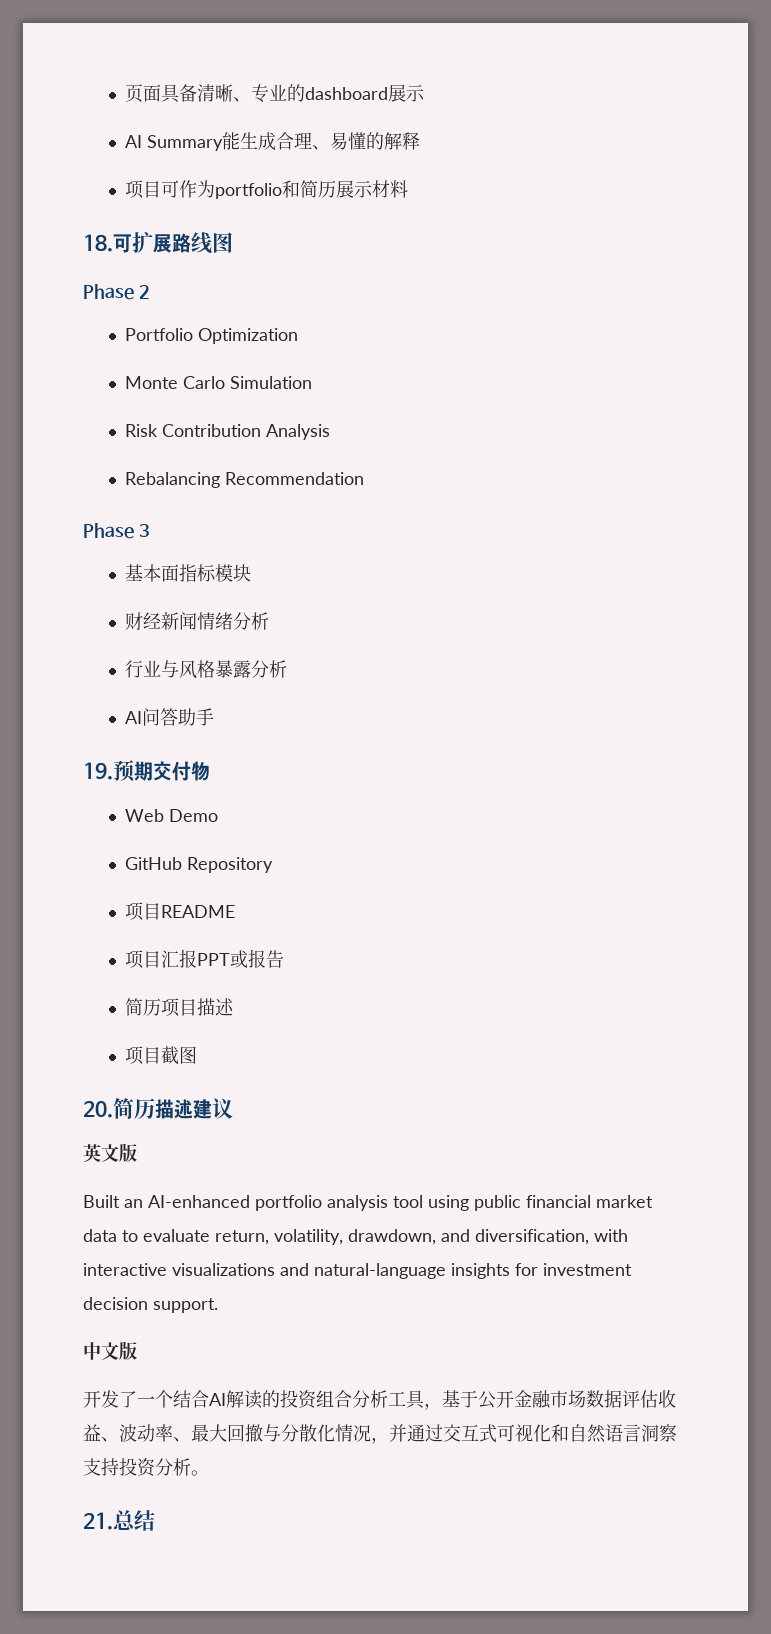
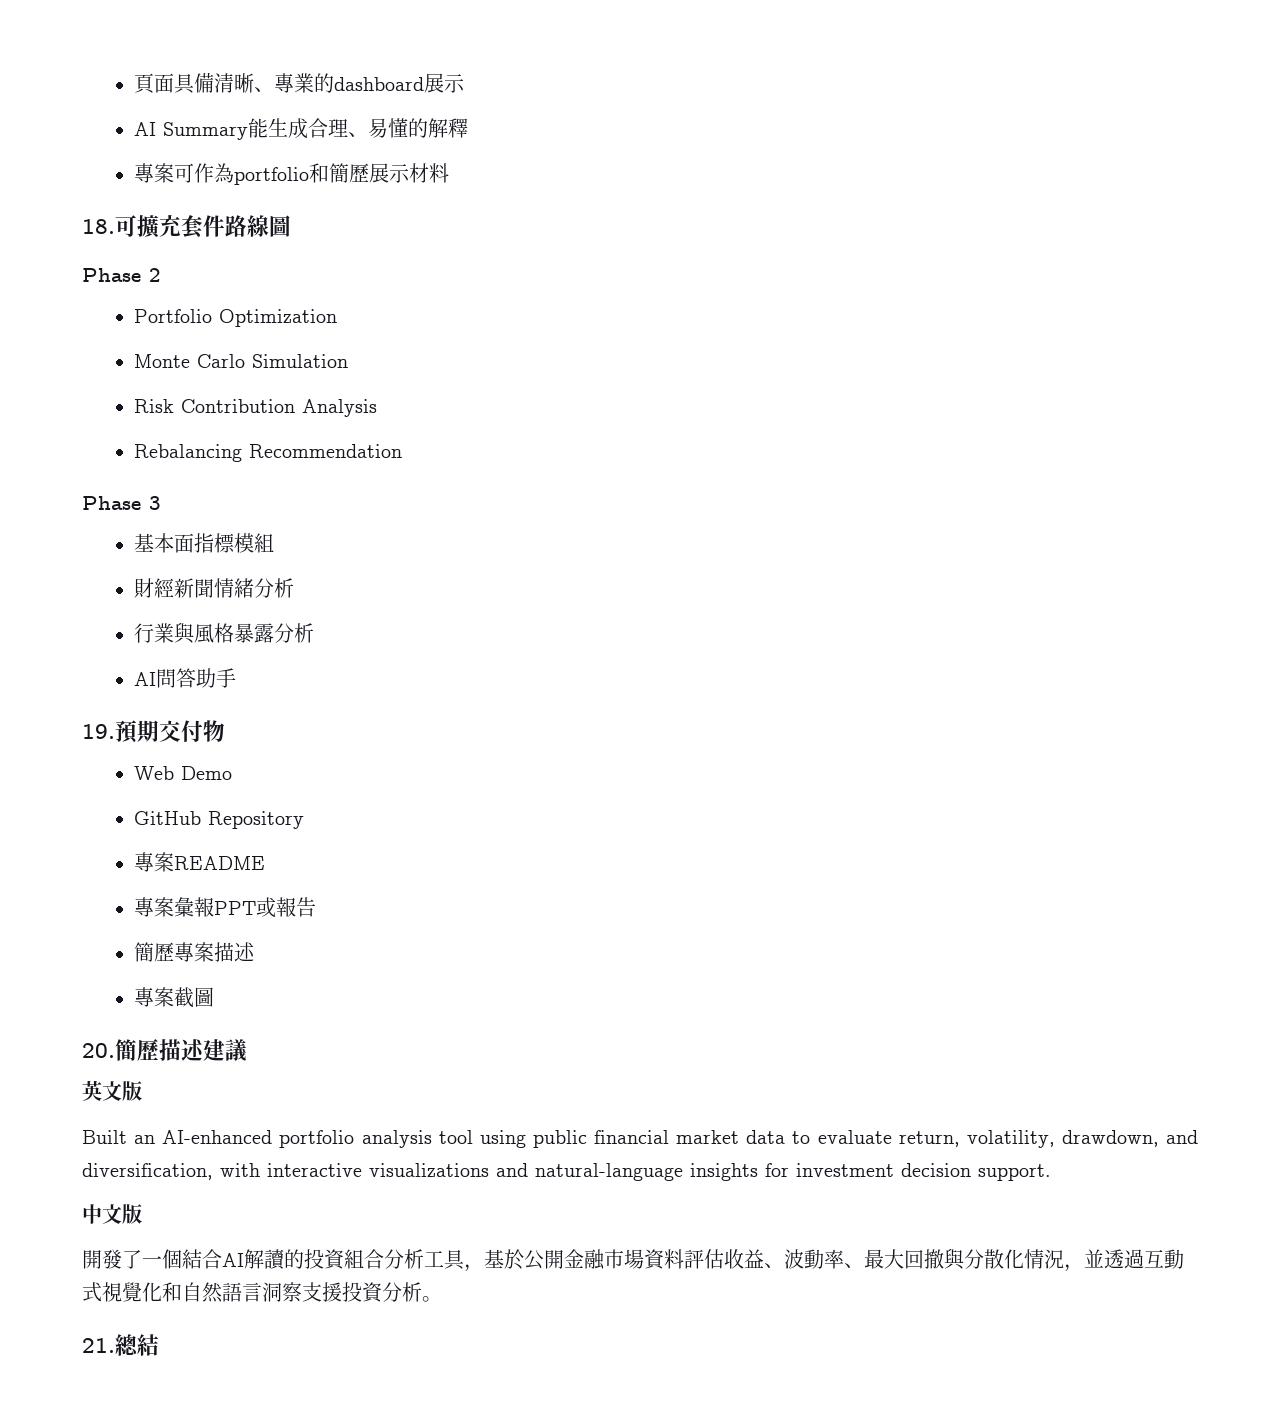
[125,84,288,103] 页面具备清晰、专业 -> [133,73,314,94] 頁面具備清晰、專業
[402,132,421,150] [125,180,337,199] 释 // 项目可作为portfolio和简历 -> [447,118,468,138] [133,163,369,185] 釋 // 專案可作為portfolio和簡歷
[132,232,233,254] 扩展路线图 -> [137,215,291,239] 擴充套件路線圖
[197,564,252,582] [125,612,234,630] 标模块 // 财经新闻情绪 -> [213,533,274,553] [133,578,254,598] 標模組 // 財經新聞情緒
[143,660,198,679] 业与风 -> [153,622,214,644] 業與風
[142,708,161,726] 问 -> [155,669,176,688] 問
[113,760,135,782] 预 -> [115,720,138,743] 預
[125,902,162,921] 项目 -> [133,852,174,872] 專案
[125,949,267,969] 项目汇报PPT或报 -> [133,897,296,918] 專案彙報PPT或報
[125,998,198,1017] 简历项目 -> [133,942,214,962] 簡歷專案
[125,1046,198,1065] 项目截图 -> [133,987,214,1008] 專案截圖
[113,1098,233,1119] 简历描述建议 -> [115,1039,247,1062] 簡歷描述建議
[83,1390,640,1410] 开发了一个结合AI解读的投资组合分析工具，基于公开金融市场数据评 -> [82,1249,704,1272] 開發了一個結合AI解讀的投資組合分析工具，基於公開金融市場資料評
[137,1424,155,1442] 动 -> [804,1249,824,1269] 動
[263,1424,281,1442] 与 -> [944,1248,965,1270] 與
[353,1424,533,1444] 况，并通过交互式可视 -> [1044,1249,1184,1272] [82,1282,142,1302] 況，並透過互動式視覺
[605,1424,623,1442] 语 -> [222,1282,242,1302] 語
[101,1458,156,1477] 持投资 -> [322,1282,383,1303] 援投資
[113,1510,155,1531] 总结 -> [115,1334,159,1356] 總結

